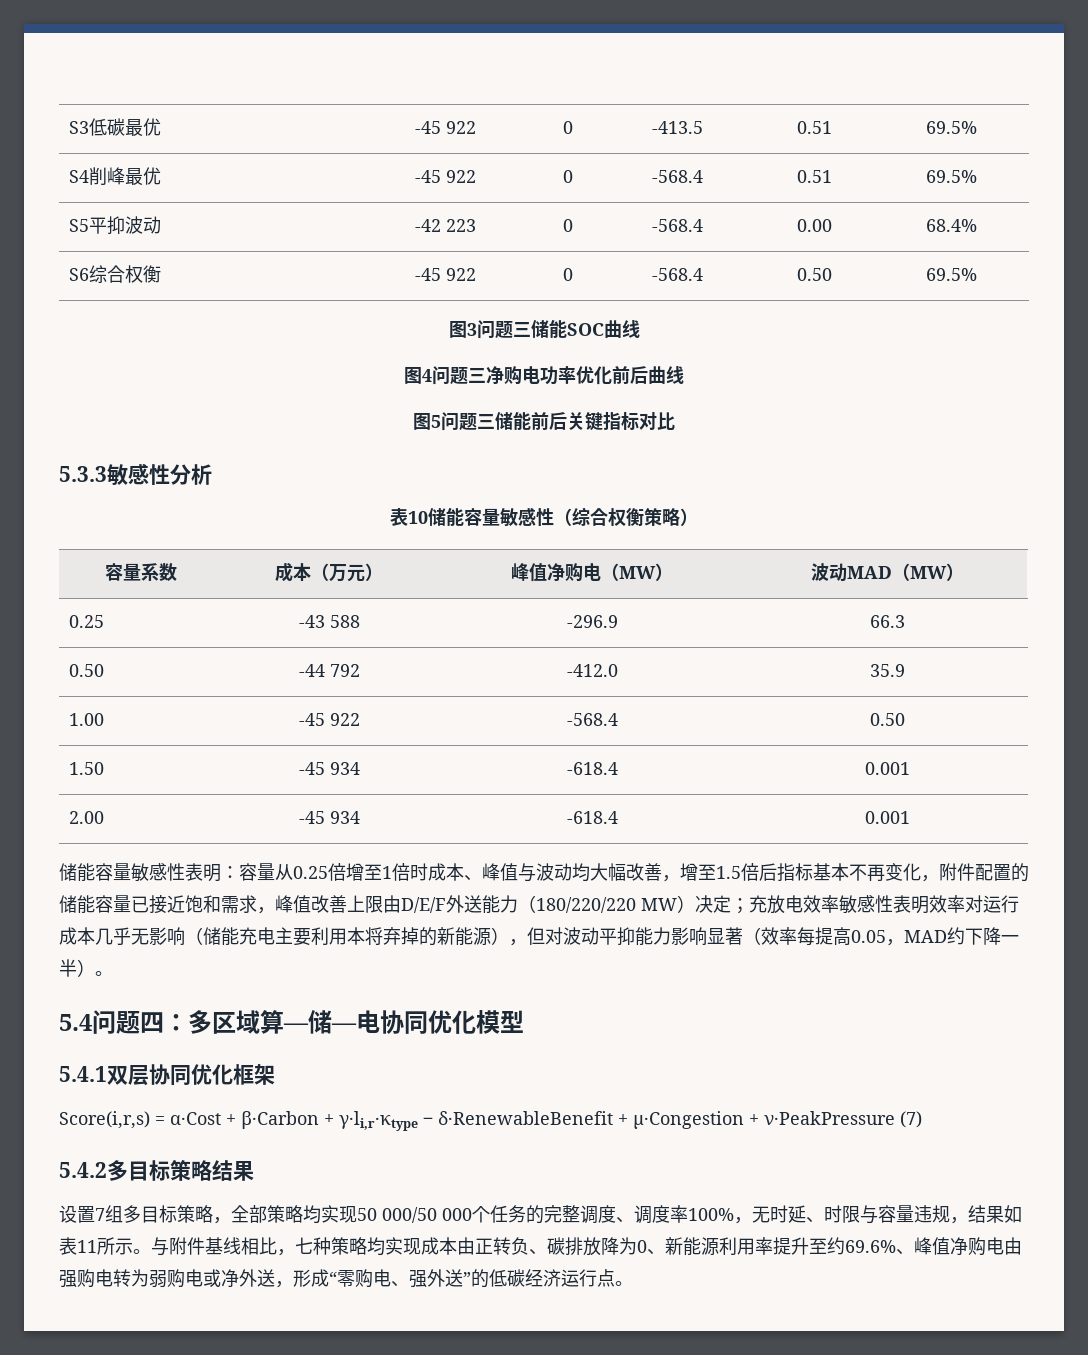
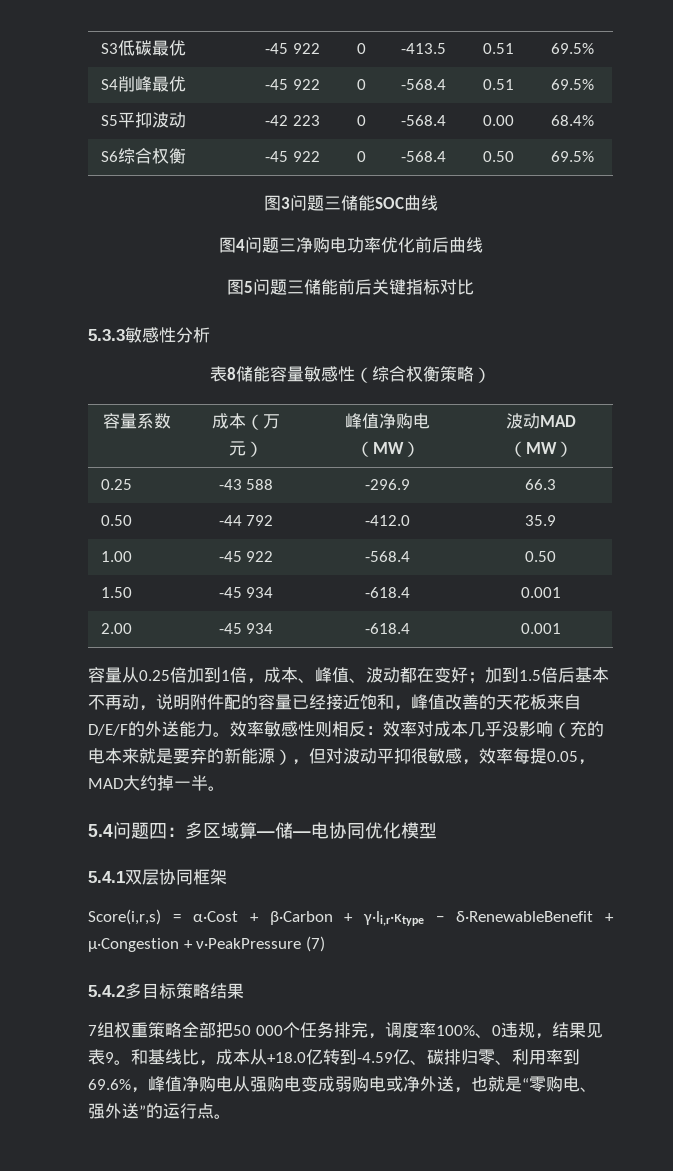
[408,511,428,524] 10 -> [227,367,236,380] 8
[59,863,716,882] 储能容量敏感性表明：容量从0.25倍增至1倍时成本、峰值与波动均大幅改善，增至 -> [88,667,519,684] 容量从0.25倍加到1倍，成本、峰值、波动都在变好；加到
[777,863,813,882] 指标 -> (575, 675) none
[885,863,1029,882] [59,895,149,914] 变化，附件配置的储能容量已 -> [122,694,326,711] 动，说明附件配的容量已经
[221,895,257,913] 需求 -> (394, 702) none
[347,895,1019,914] [59,927,419,946] 上限由D/E/F外送能力（180/220/220 MW）决定；充放电效率敏感性表明效率对运行成本几乎无影响（储能充电主要利用本将弃掉 -> [479,694,581,710] [88,721,604,738] [88,748,207,764] 的天花板来自D/E/F的外送能力。效率敏感性则相反：效率对成本几乎没影响（充的电本来就是要弃
[635,927,761,946] 能力影响显著（ -> [411,748,479,765] 很敏感，
[833,927,851,946] 高 -> (547, 756) none
[947,927,1019,945] [59,959,95,977] 约下降一半） -> [123,775,208,791] 大约掉一半
[191,1064,233,1085] 优化 -> (193, 877) none
[59,1205,1022,1224] [59,1237,1022,1256] [59,1269,149,1288] 设置7组多目标策略，全部策略均实现50 000/50 000个任务的完整调度、调度率100%，无时延、时限与容量违规，结果如表11所示。与附件基线相比，七种策略均实现成本由正转负、碳排放降为0、新能源利用率提升至约69.6%、峰值净购电由强购电转为 -> [88,1022,603,1039] [88,1049,580,1066] [88,1076,335,1093] 7组权重策略全部把50 000个任务排完，调度率100%、0违规，结果见表9。和基线比，成本从+18.0亿转到-4.59亿、碳排归零、利用率到69.6%，峰值净购电从强购电变成
[293,1269,329,1287] 形成 -> [471,1076,522,1092] 也就是
[489,1269,561,1287] 低碳经济 -> (163, 1111) none

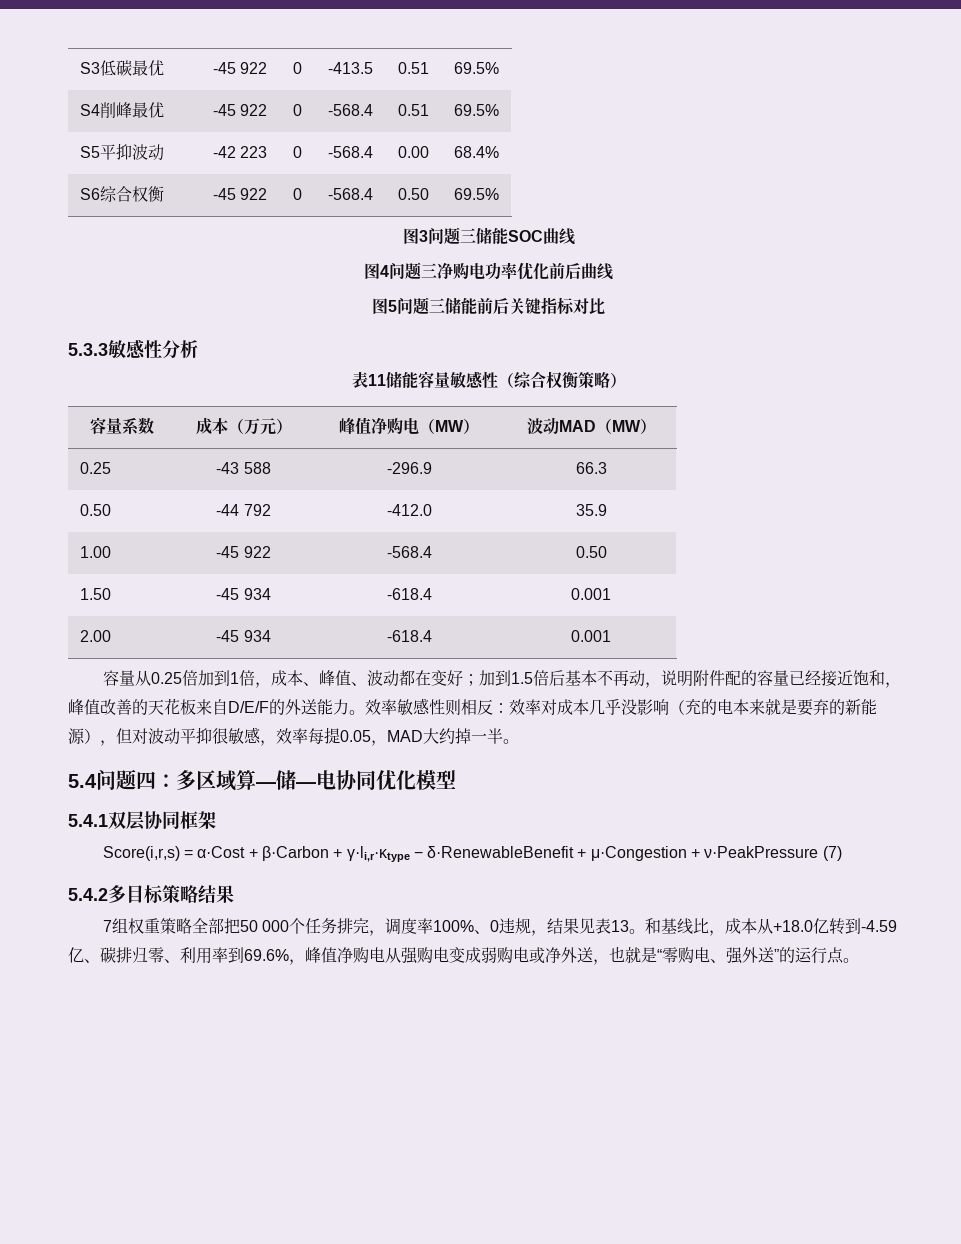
[227,367,236,380] 8 -> [367,374,386,386] 11
[105,1052,114,1063] 9 -> [610,920,629,932] 13

